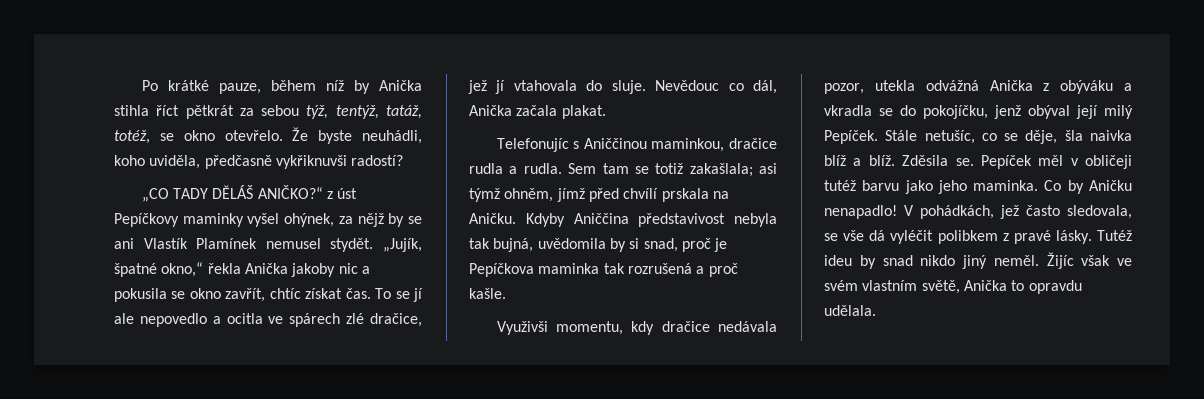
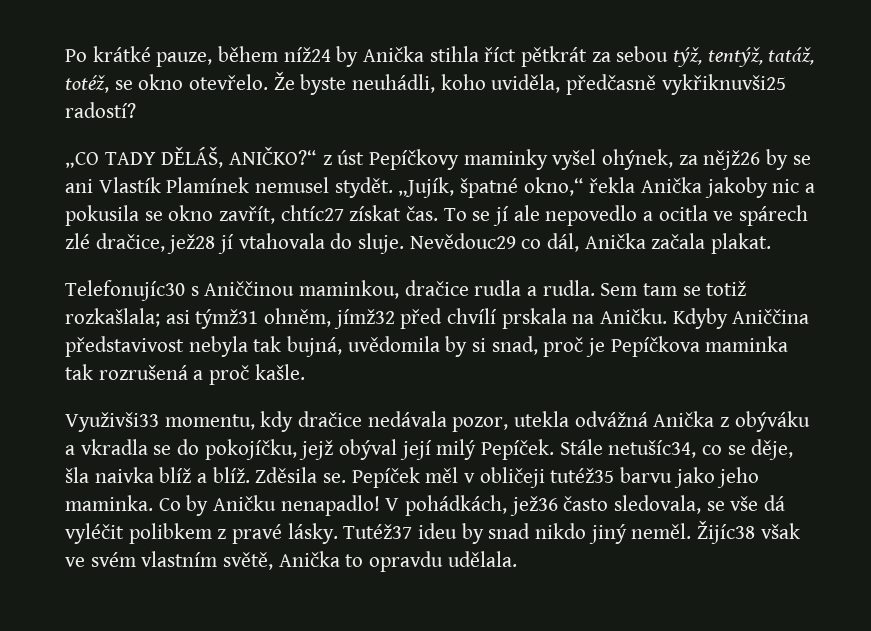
[325,80,344,91] níž -> [283,47,331,62] níž24
[275,155,347,169] vykřiknuvši -> [661,74,786,95] vykřiknuvši25
[212,185,254,199] DĚLÁŠ -> [161,146,224,168] DĚLÁŠ,
[357,213,384,227] nějž -> [703,150,761,170] nějž26
[269,288,301,299] chtíc -> [280,205,344,221] chtíc27
[468,80,487,94] jež -> [167,234,216,254] jež28
[655,80,720,91] Nevědouc -> [409,233,516,249] Nevědouc29
[496,138,569,152] Telefonujíc -> [65,280,185,301] Telefonujíc30
[689,163,777,177] [469,188,585,202] zakašlala; asi týmž ohněm, jímž -> [65,308,395,329] rozkašlala; asi týmž31 ohněm, jímž32
[496,321,548,335] Využivši -> [65,412,159,432] Využivši33
[994,105,1021,119] jenž -> [299,440,334,460] jejž
[924,130,975,144] netušíc, -> [608,440,697,458] netušíc34,
[824,180,856,191] tutéž -> [550,468,615,483] tutéž35
[1000,205,1019,219] jež -> [509,496,558,516] jež36
[1097,230,1132,241] Tutéž -> [343,524,413,539] Tutéž37
[1046,252,1074,269] Žijíc -> [697,520,756,544] Žijíc38

